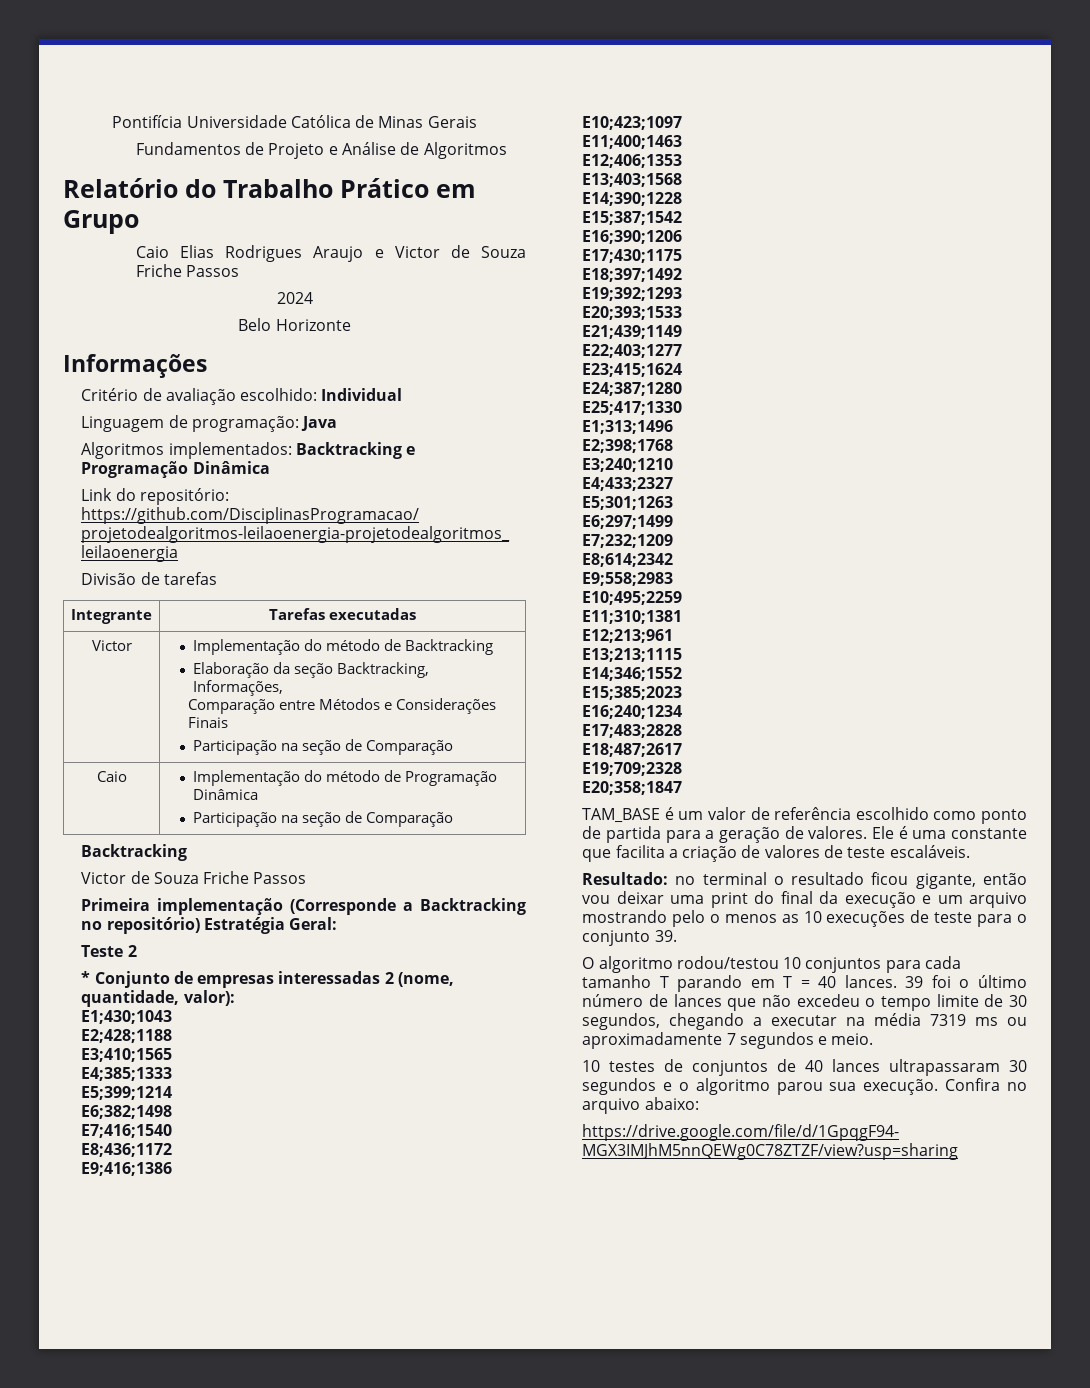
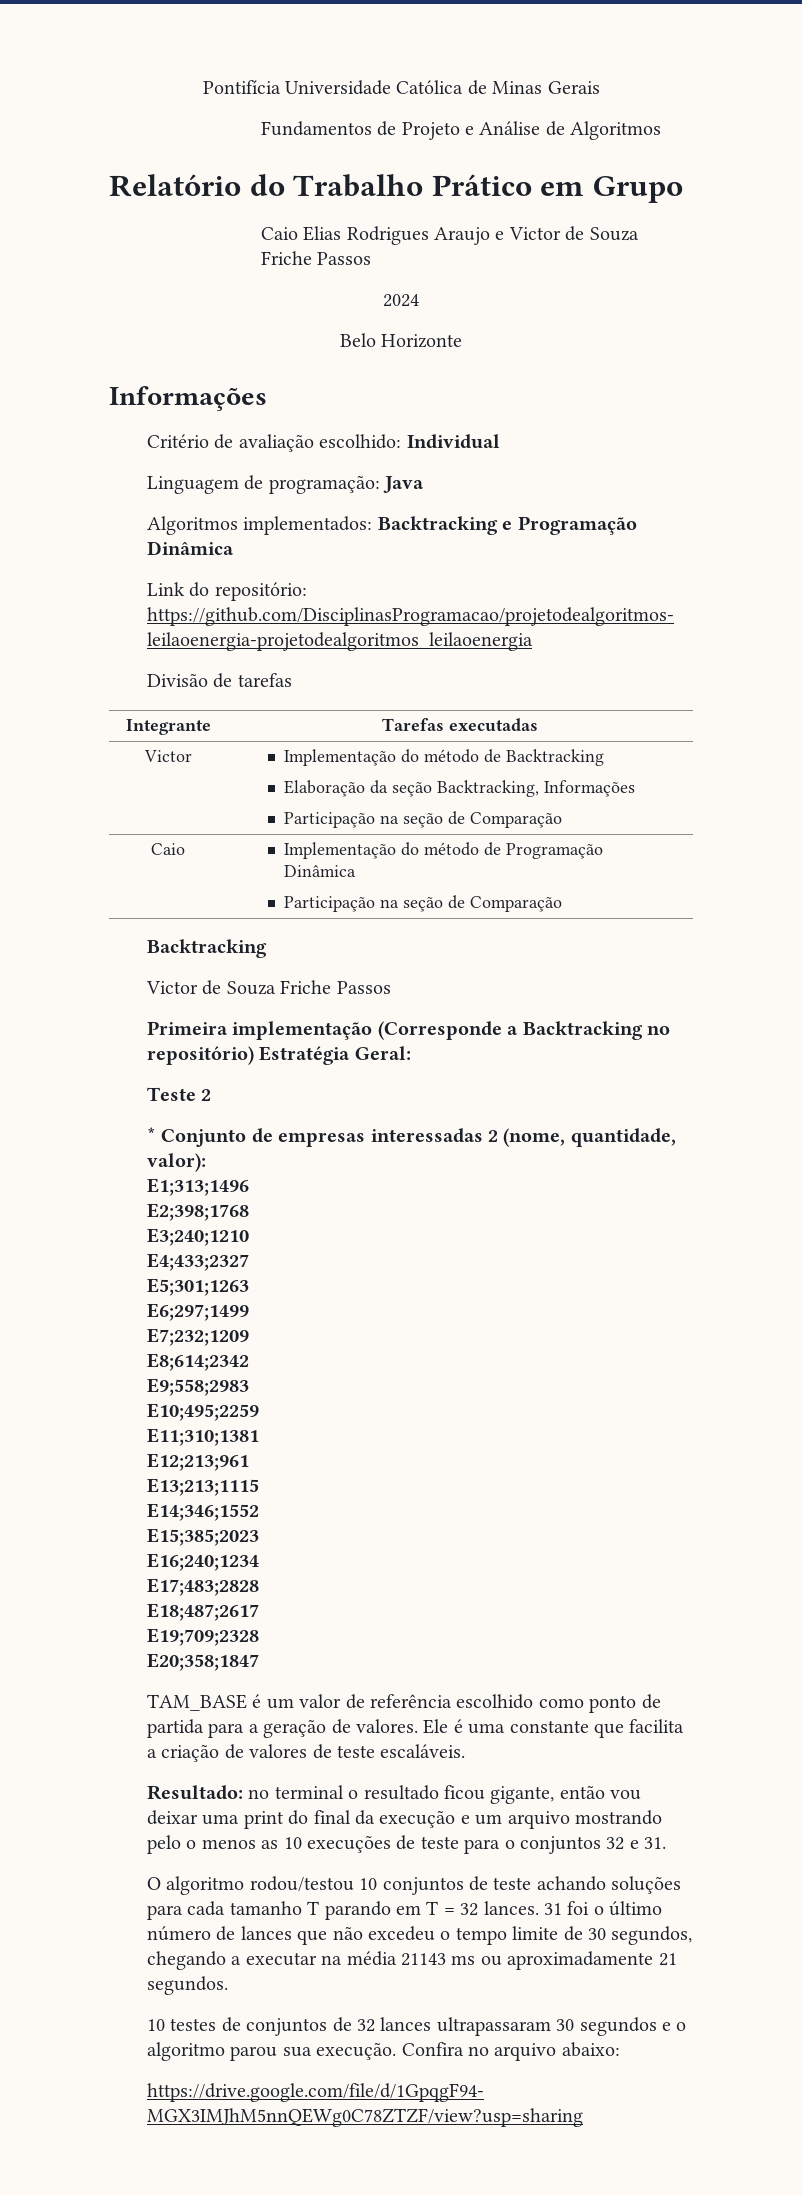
[192,680,283,696] [187,698,496,714] [187,717,228,728] Informações, // Comparação entre Métodos e Considerações Finais -> [544,780,636,797] Informações
[81,1010,173,1024] [81,1029,173,1043] [81,1048,173,1062] [81,1067,173,1081] [81,1086,173,1100] [81,1105,173,1119] [81,1124,173,1138] [81,1143,173,1157] [81,1162,173,1176] [582,116,683,130] [582,135,683,149] [582,154,683,168] [582,173,683,187] [582,192,683,206] [582,211,683,225] [582,230,683,244] [582,249,683,263] [582,268,683,282] [582,287,683,301] [582,306,683,320] [582,325,683,339] [582,344,683,358] [582,363,683,377] [582,382,683,396] [582,401,683,415] // E1;430;1043 // E2;428;1188 // E3;410;1565 // E4;385;1333 // E5;399;1214 // E6;382;1498 // E7;416;1540 // E8;436;1172 // E9;416;1386 // E10;423;1097 // E11;400;1463 // E12;406;1353 // E13;403;1568 // E14;390;1228 // E15;387;1542 // E16;390;1206 // E17;430;1175 // E18;397;1492 // E19;392;1293 // E20;393;1533 // E21;439;1149 // E22;403;1277 // E23;415;1624 // E24;387;1280 // E25;417;1330 -> (206, 1162) none
[582,930,677,946] conjunto 39. -> [519,1836,667,1854] conjuntos 32 e 31.
(882, 965) none -> [468,1876,682,1894] de teste achando soluções
[818,975,924,988] 40 lances. 39 -> [460,1901,562,1916] 32 lances. 31
[930,1014,967,1026] 7319 -> [400,1953,446,1966] 21143
[726,1032,874,1049] 7 segundos e meio. -> [658,1953,677,1966] [146,1976,228,1995] 21 segundos.
[805,1060,824,1072] 40 -> [356,2019,375,2032] 32

